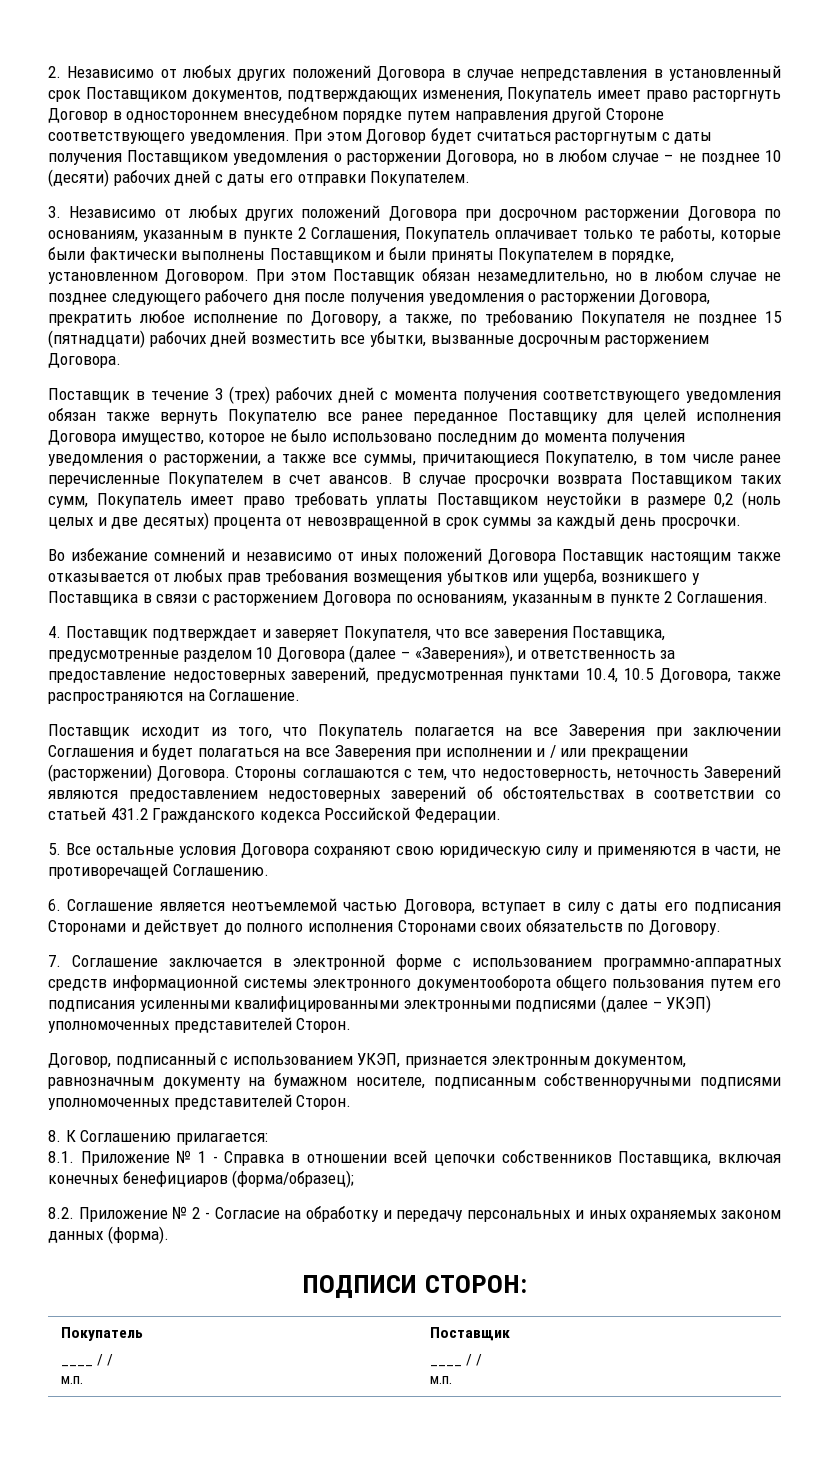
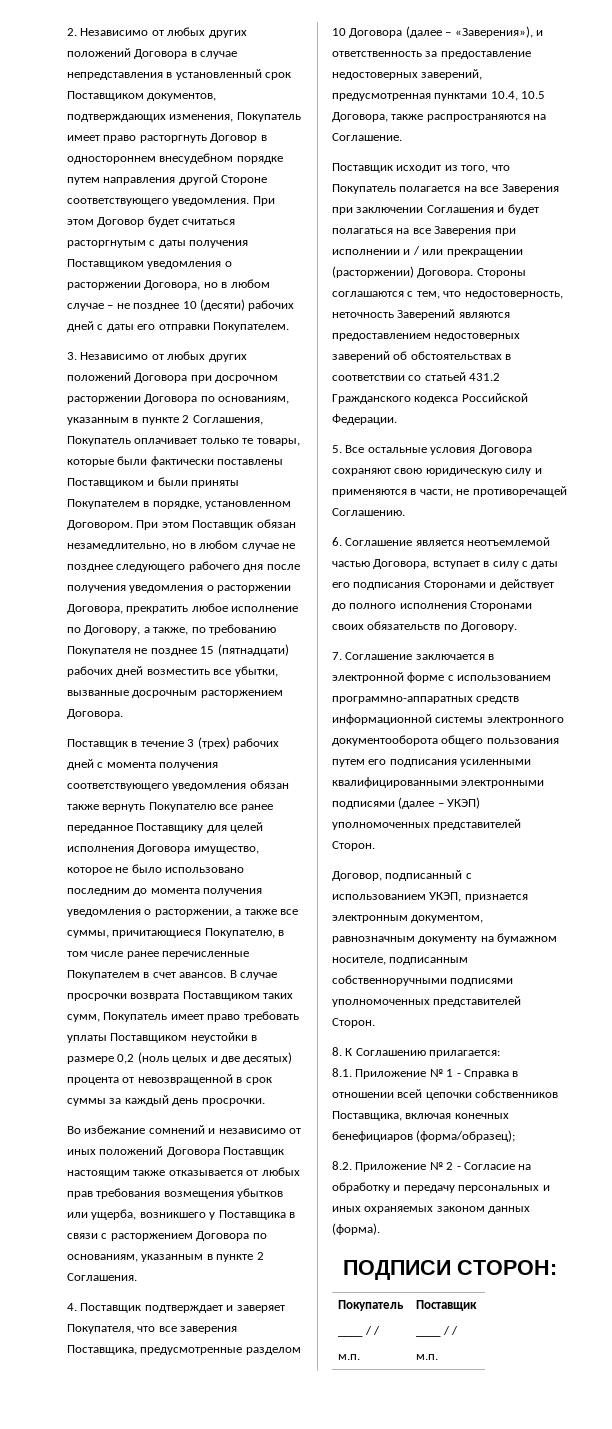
[659,226,715,242] работы, -> [256,438,300,446] товары,
[181,251,266,260] выполнены -> [217,459,284,465] поставлены

